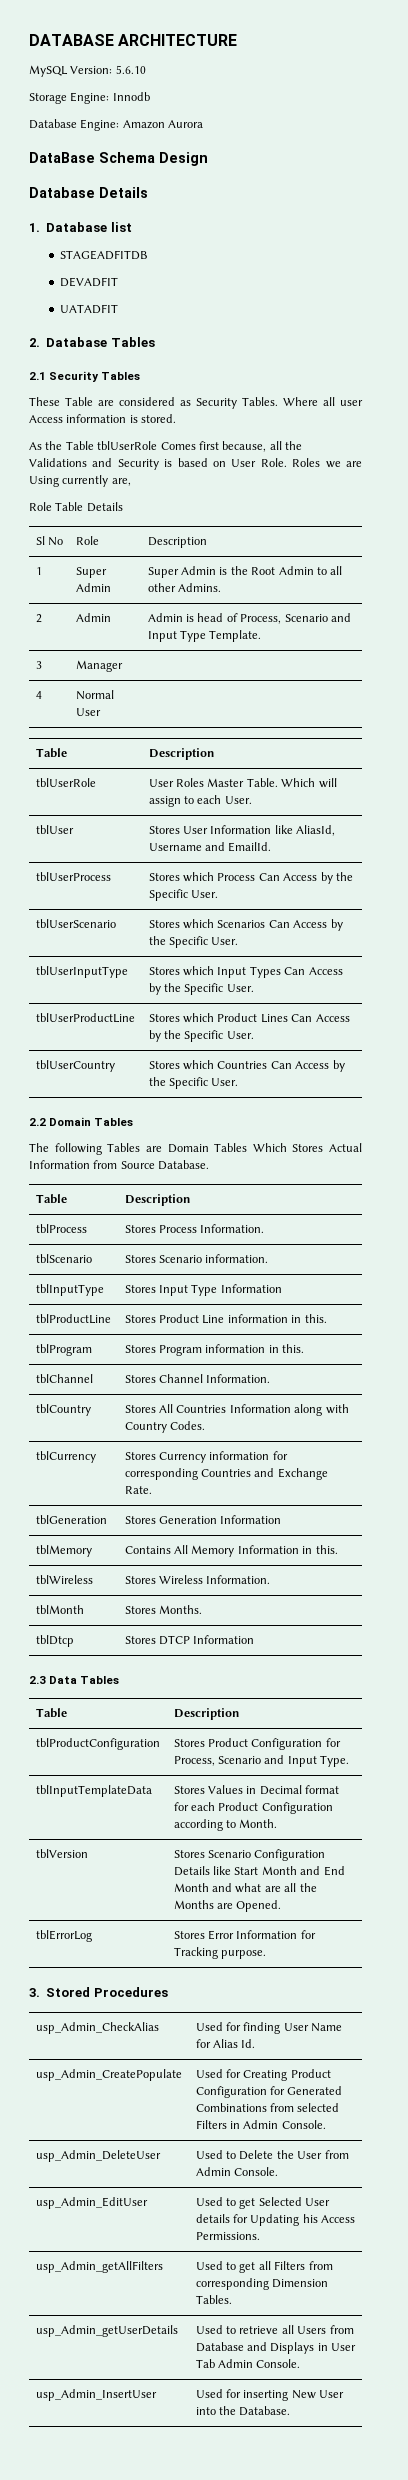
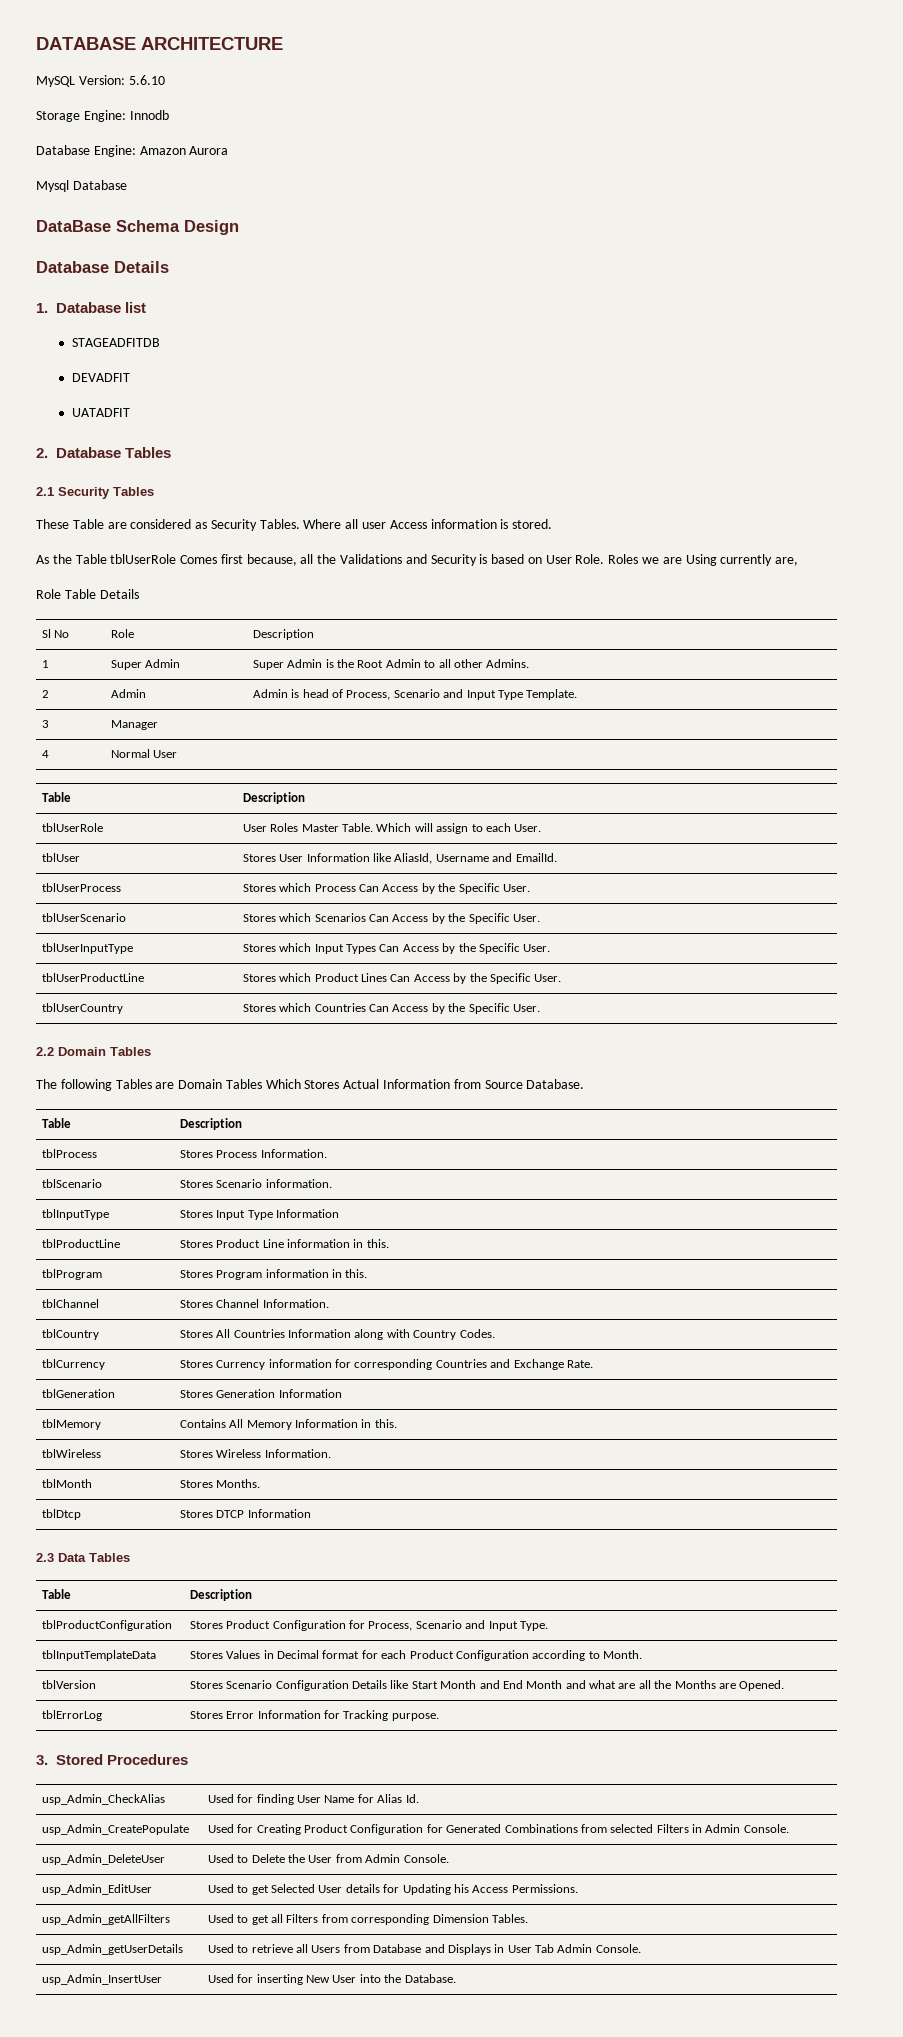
(204, 124) none -> [36,180,127,192] // Mysql Database

